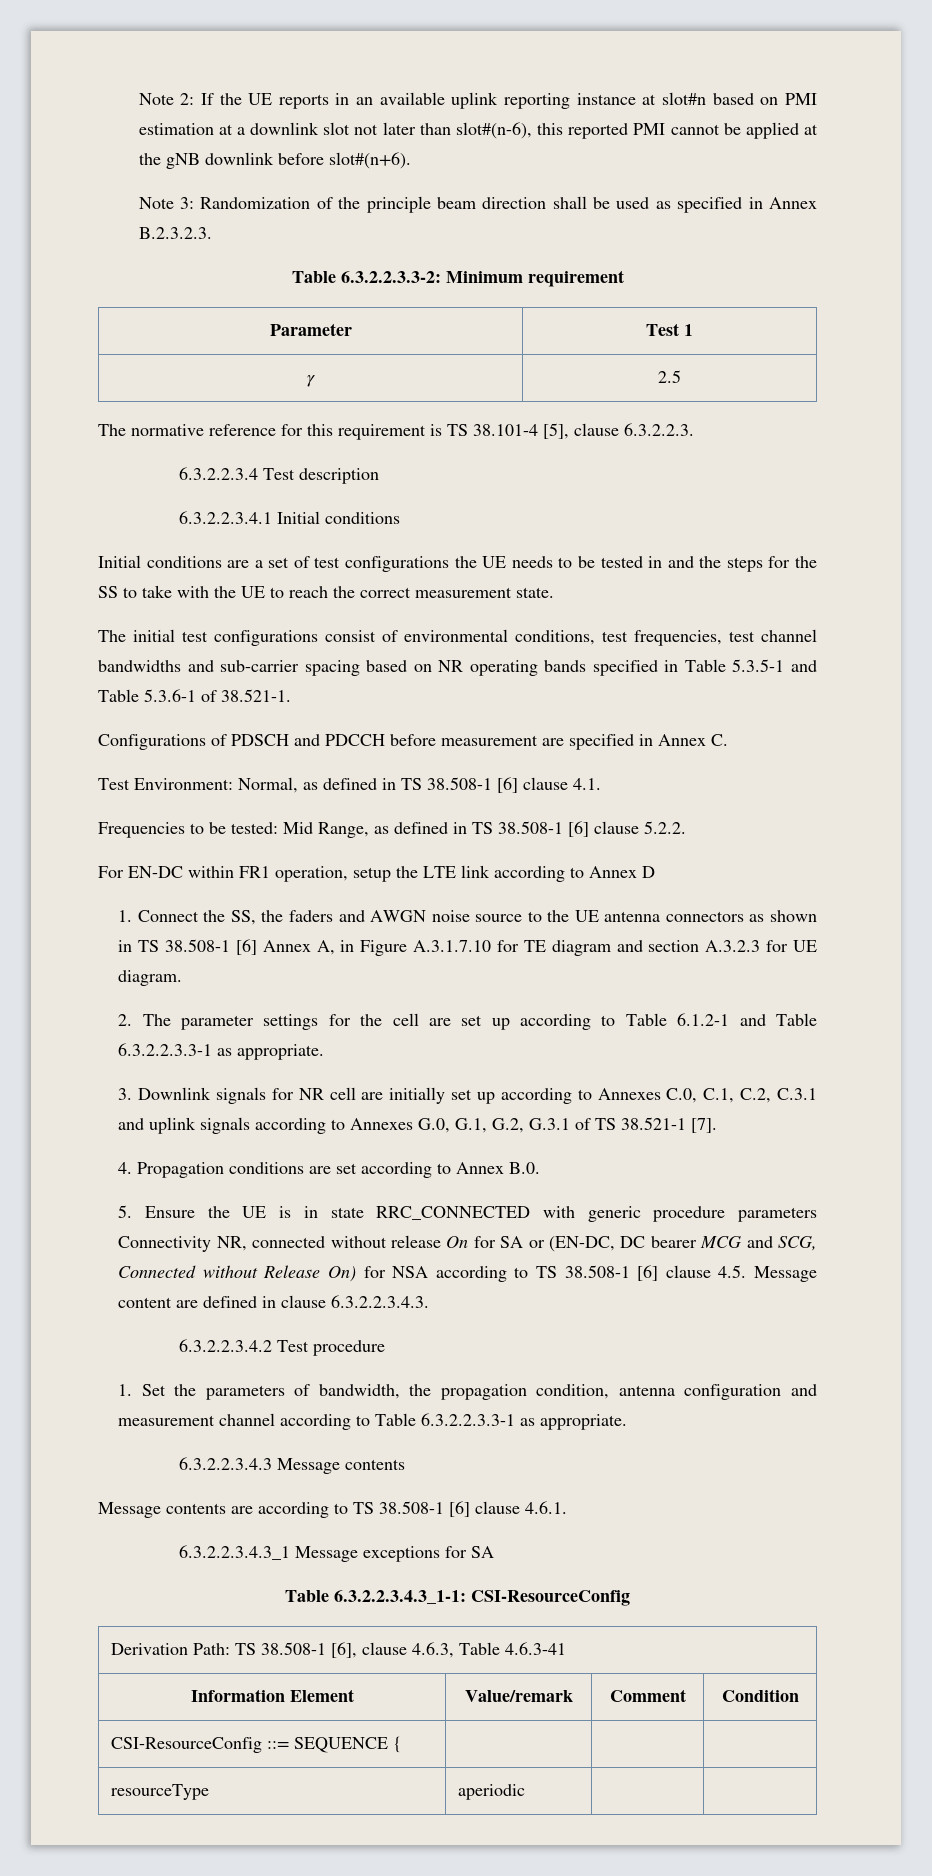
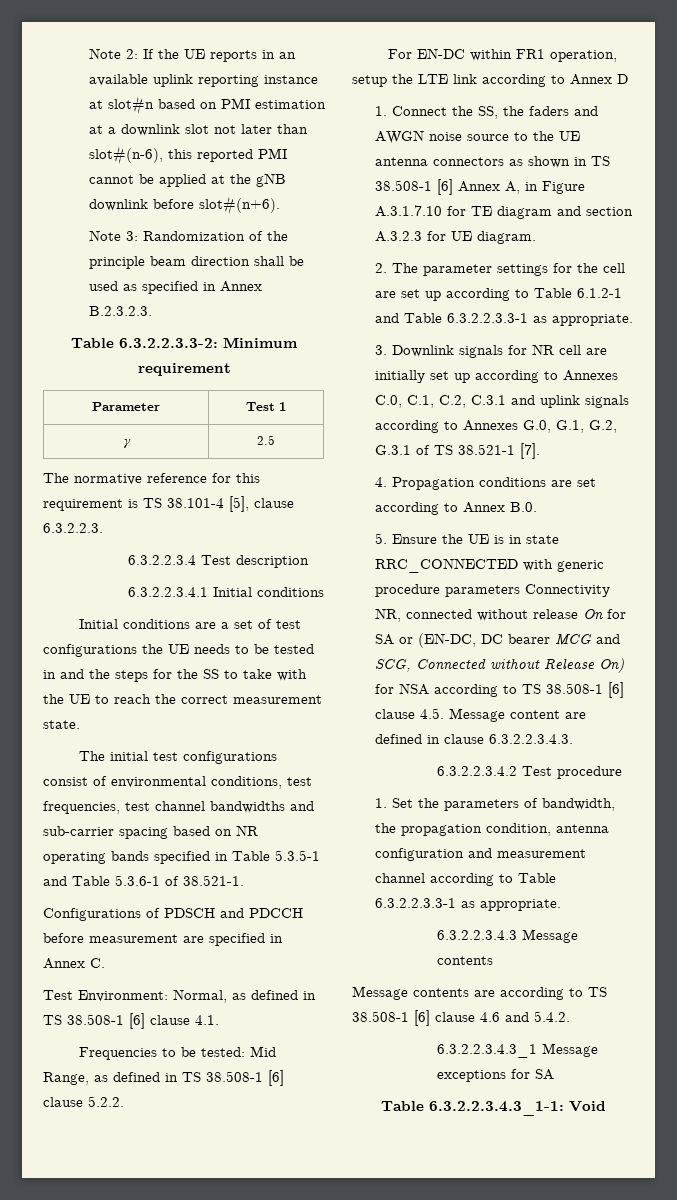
[525,1501,567,1514] 4.6.1. -> [480,1011,570,1022] 4.6 and 5.4.2.
[471,1590,630,1606] [111,1642,567,1658] [190,1689,354,1702] [464,1690,573,1702] [609,1689,686,1702] [721,1689,799,1702] [111,1736,403,1753] [111,1784,210,1800] [458,1784,526,1800] CSI-ResourceConfig // Derivation Path: TS 38.508-1 [6], clause 4.6.3, Table 4.6.3-41 // Information Element | Value/remark | Comment | Condition // CSI-ResourceConfig ::= SEQUENCE { | | | // resourceType | aperiodic | | -> [568,1101,606,1112] Void

